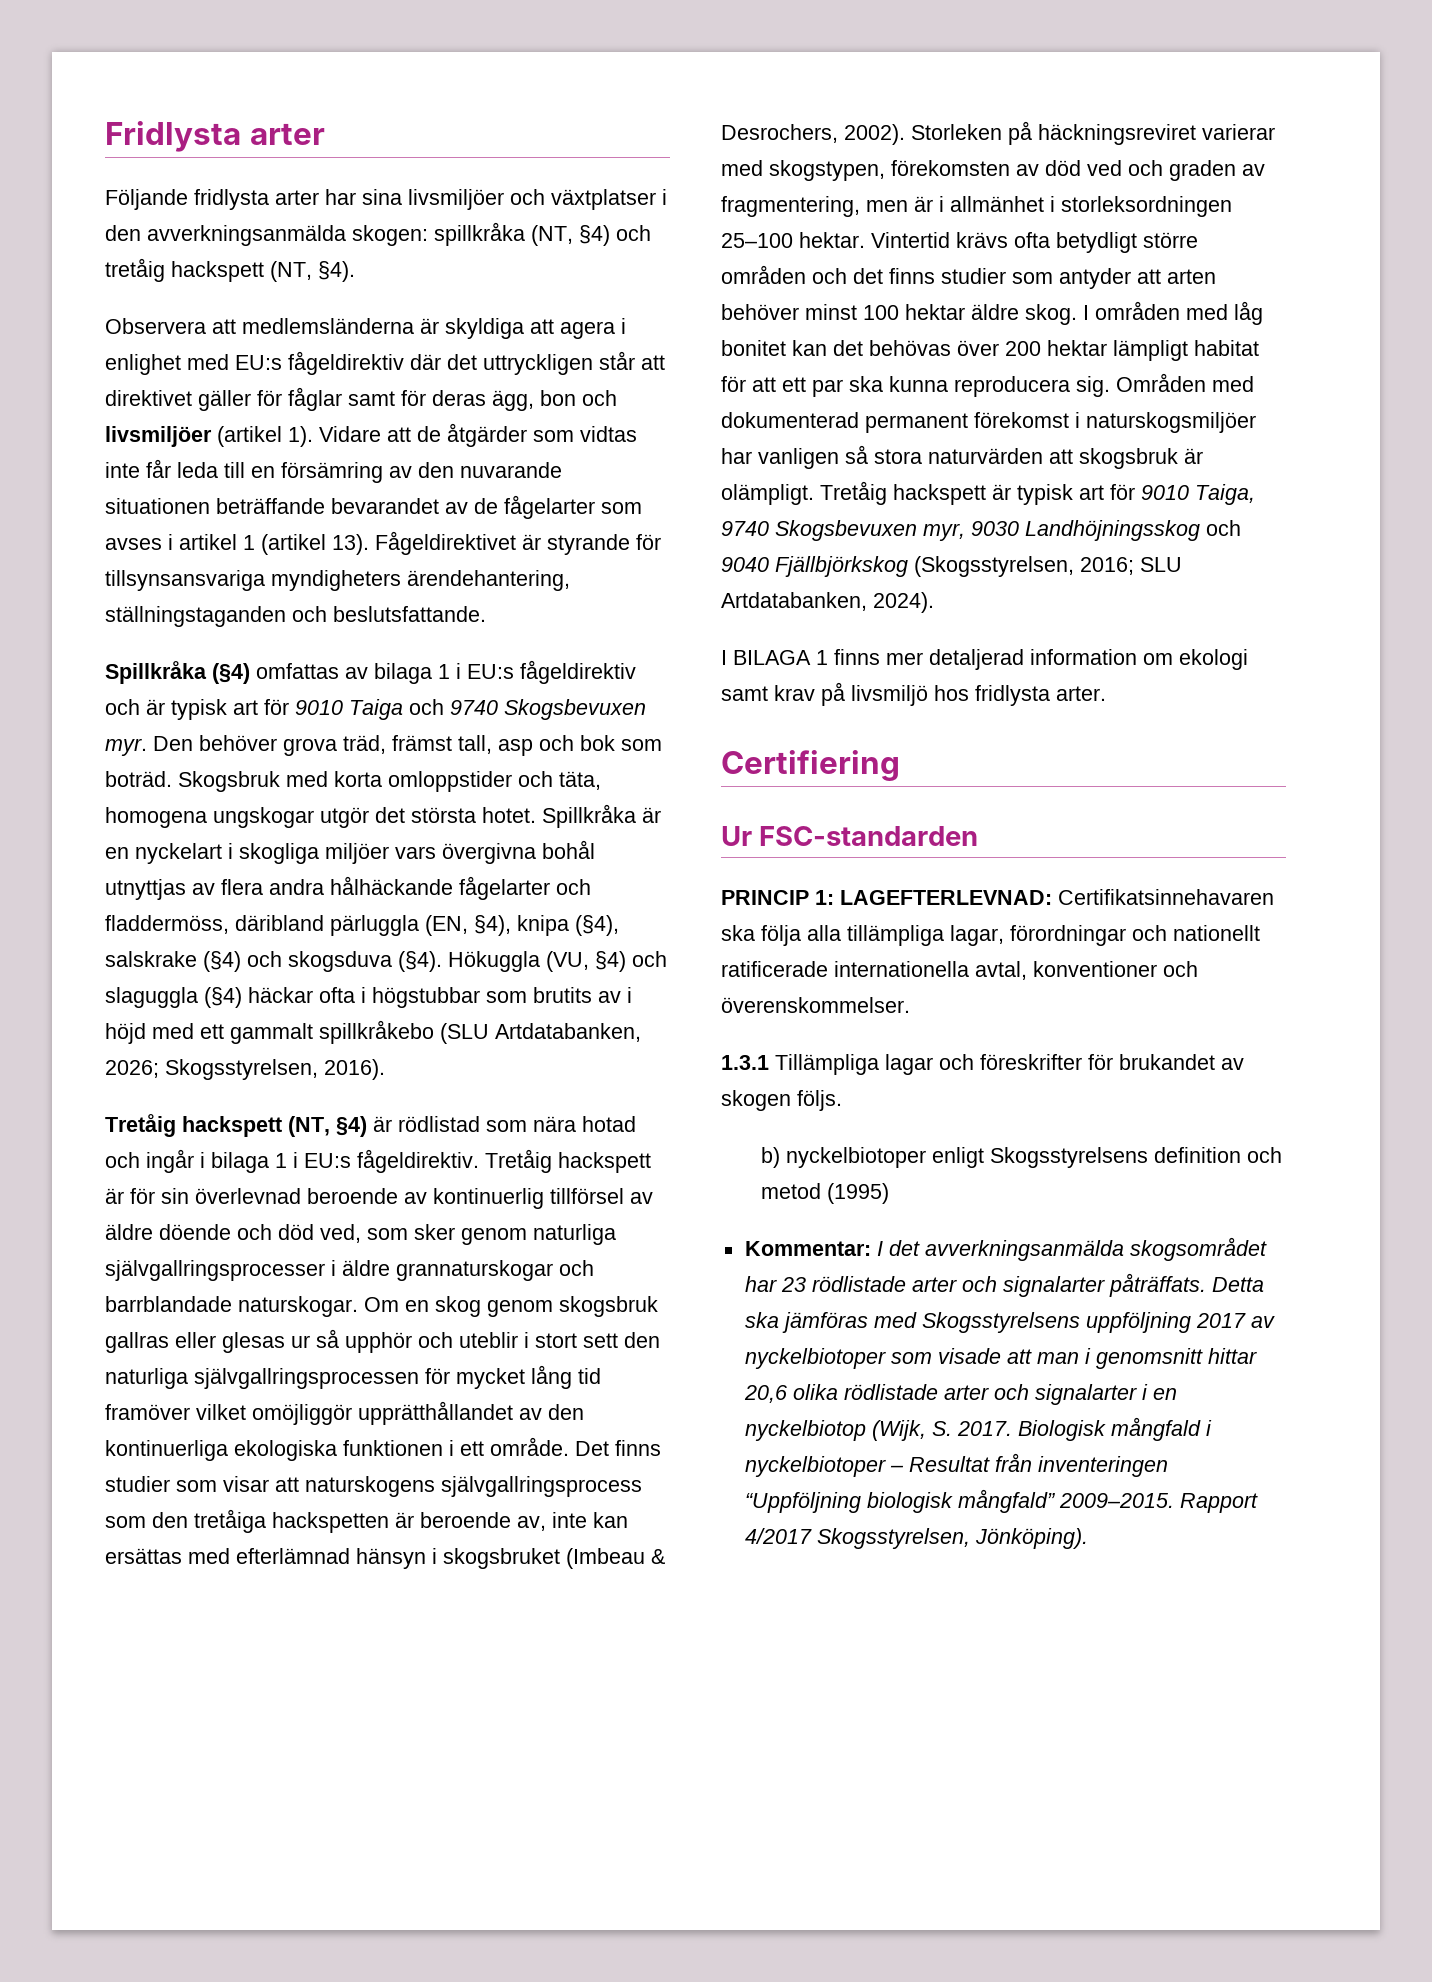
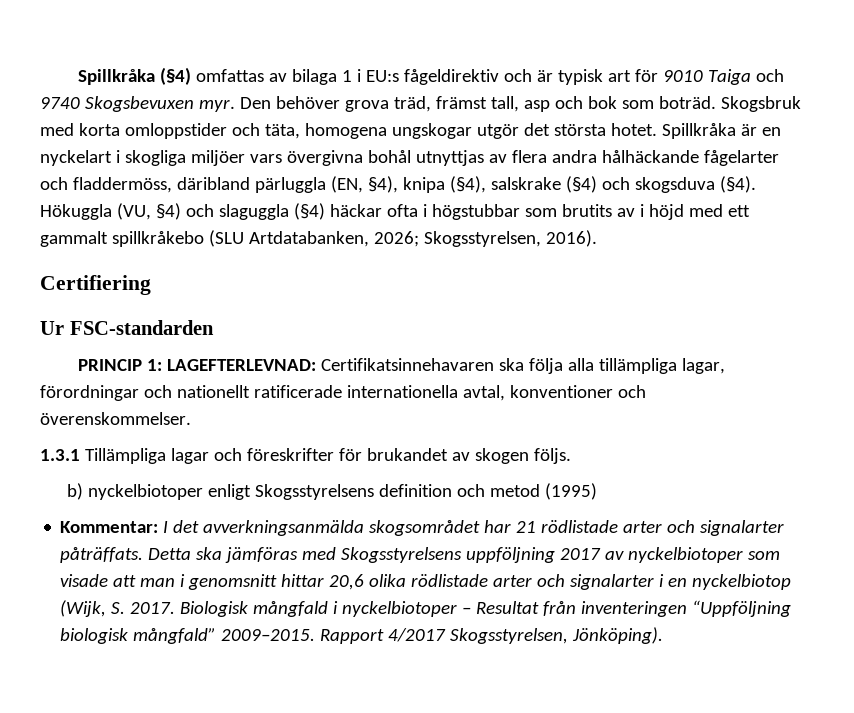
[105,121,325,152] [105,189,667,210] [105,222,651,246] [105,258,355,282] [105,318,626,339] [105,351,665,375] [105,387,617,411] [105,423,637,447] [105,459,562,483] [105,495,642,519] [105,531,661,555] [105,570,570,591] [105,606,486,627] Fridlysta arter // Följande fridlysta arter har sina livsmiljöer och växtplatser i den avverkningsanmälda skogen: spillkråka (NT, §4) och tretåig hackspett (NT, §4). // Observera att medlemsländerna är skyldiga att agera i enlighet med EU:s fågeldirektiv där det uttryckligen står att direktivet gäller för fåglar samt för deras ägg, bon och livsmiljöer (artikel 1). Vidare att de åtgärder som vidtas inte får leda till en försämring av den nuvarande situationen beträffande bevarandet av de fågelarter som avses i artikel 1 (artikel 13). Fågeldirektivet är styrande för tillsynsansvariga myndigheters ärendehantering, ställningstaganden och beslutsfattande. // -> (78, 77) none
[105,1114,636,1137] [105,1149,651,1173] [105,1188,653,1209] [105,1224,616,1245] [105,1260,594,1281] [105,1296,658,1317] [105,1329,660,1353] [105,1365,601,1389] [105,1401,584,1425] [105,1437,661,1461] [105,1476,642,1497] [105,1509,628,1533] [105,1548,665,1569] [721,121,1275,145] [721,160,1265,181] [721,196,1232,217] [721,232,1198,253] [721,265,1216,289] [721,301,1263,325] [721,340,1259,361] [721,373,1254,397] [721,412,1256,433] [721,445,1203,469] [721,481,1255,505] [721,520,1241,541] [721,556,1182,577] [721,592,934,613] [721,649,1248,670] [721,682,1106,706] // Tretåig hackspett (NT, §4) är rödlistad som nära hotad och ingår i bilaga 1 i EU:s fågeldirektiv. Tretåig hackspett är för sin överlevnad beroende av kontinuerlig tillförsel av äldre döende och död ved, som sker genom naturliga självgallringsprocesser i äldre grannaturskogar och barrblandade naturskogar. Om en skog genom skogsbruk gallras eller glesas ur så upphör och uteblir i stort sett den naturliga självgallringsprocessen för mycket lång tid framöver vilket omöjliggör upprätthållandet av den kontinuerliga ekologiska funktionen i ett område. Det finns studier som visar att naturskogens självgallringsprocess som den tretåiga hackspetten är beroende av, inte kan ersättas med efterlämnad hänsyn i skogsbruket (Imbeau & Desrochers, 2002). Storleken på häckningsreviret varierar med skogstypen, förekomsten av död ved och graden av fragmentering, men är i allmänhet i storleksordningen 25–100 hektar. Vintertid krävs ofta betydligt större områden och det finns studier som antyder att arten behöver minst 100 hektar äldre skog. I områden med låg bonitet kan det behövas över 200 hektar lämpligt habitat för att ett par ska kunna reproducera sig. Områden med dokumenterad permanent förekomst i naturskogsmiljöer har vanligen så stora naturvärden att skogsbruk är olämpligt. Tretåig hackspett är typisk art för 9010 Taiga, 9740 Skogsbevuxen myr, 9030 Landhöjningsskog och 9040 Fjällbjörkskog (Skogsstyrelsen, 2016; SLU Artdatabanken, 2024). // I BILAGA 1 finns mer detaljerad information om ekologi samt krav på livsmiljö hos fridlysta arter. -> (597, 238) none
[780,1277,806,1292] 23 -> [516,521,537,533] 21

